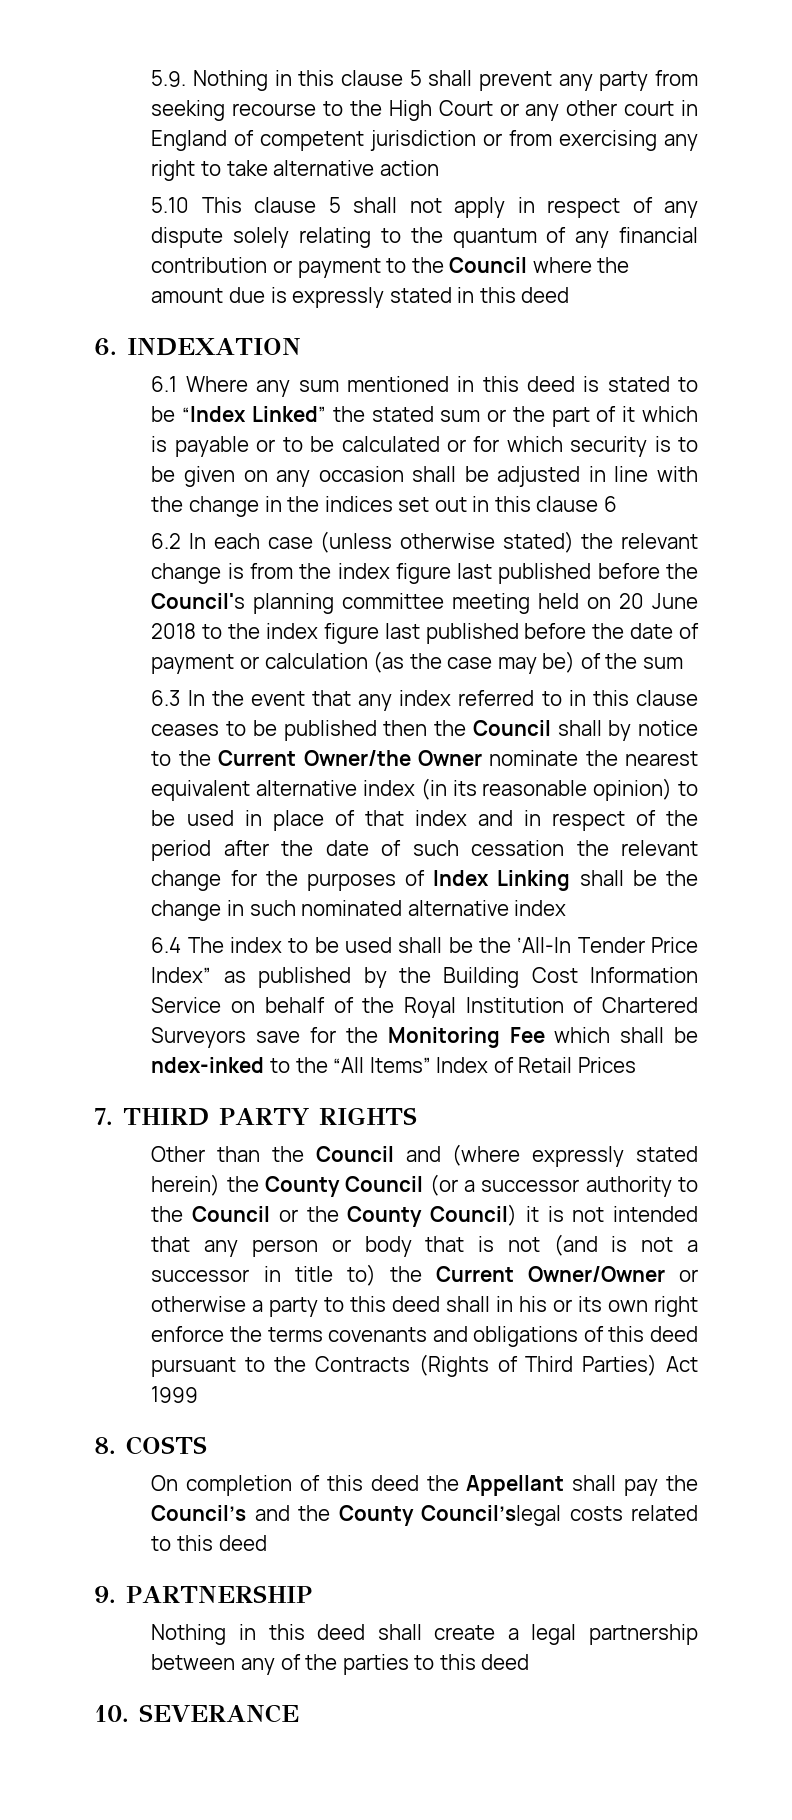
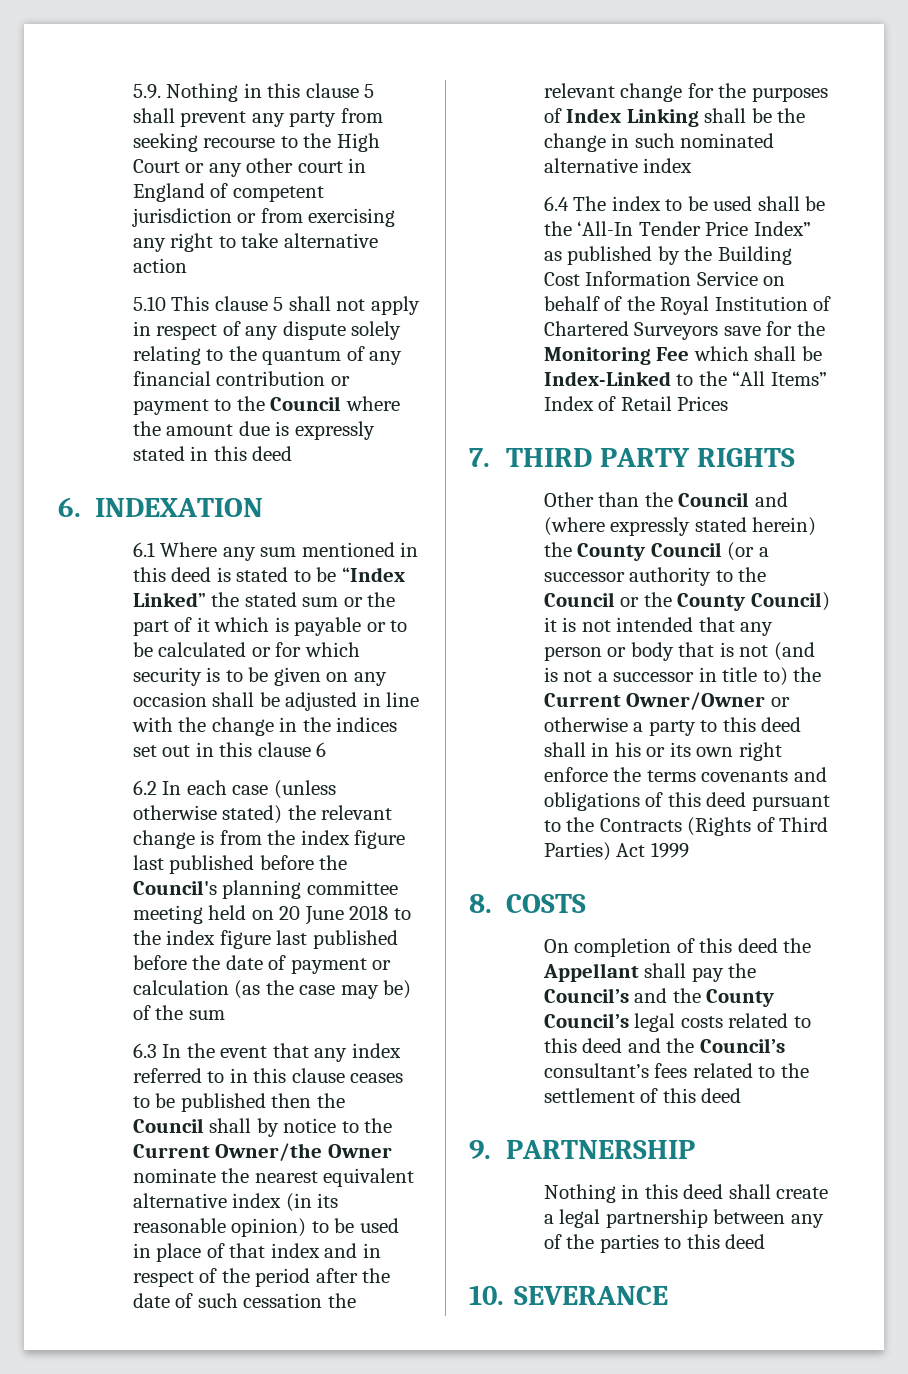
[151,1057,265,1073] ndex-inked -> [543,371,671,386] Index-Linked
[421,1505,562,1526] Council’slegal -> [543,1013,676,1032] Council’s legal
(267, 1543) none -> [627,1038,785,1053] [543,1063,809,1078] [543,1088,742,1103] and the Council’s consultant’s fees related to the settlement of this deed

